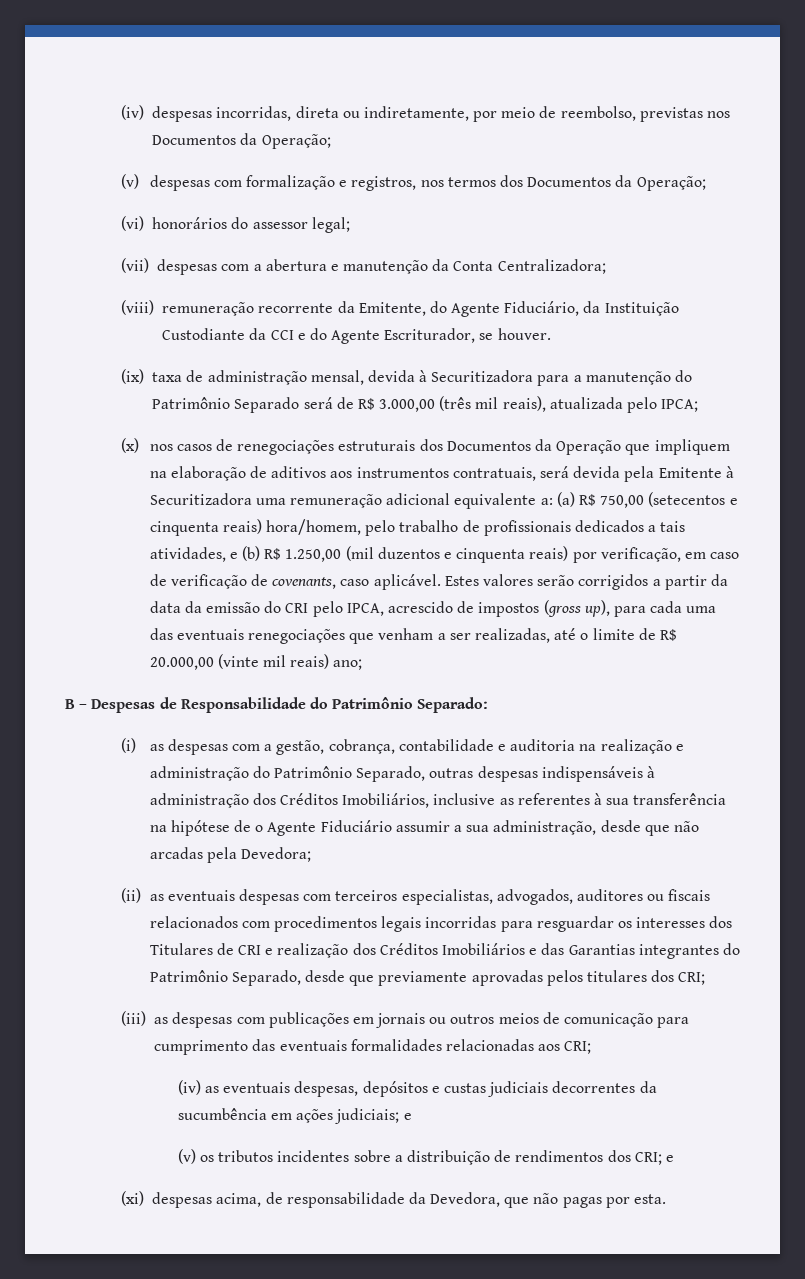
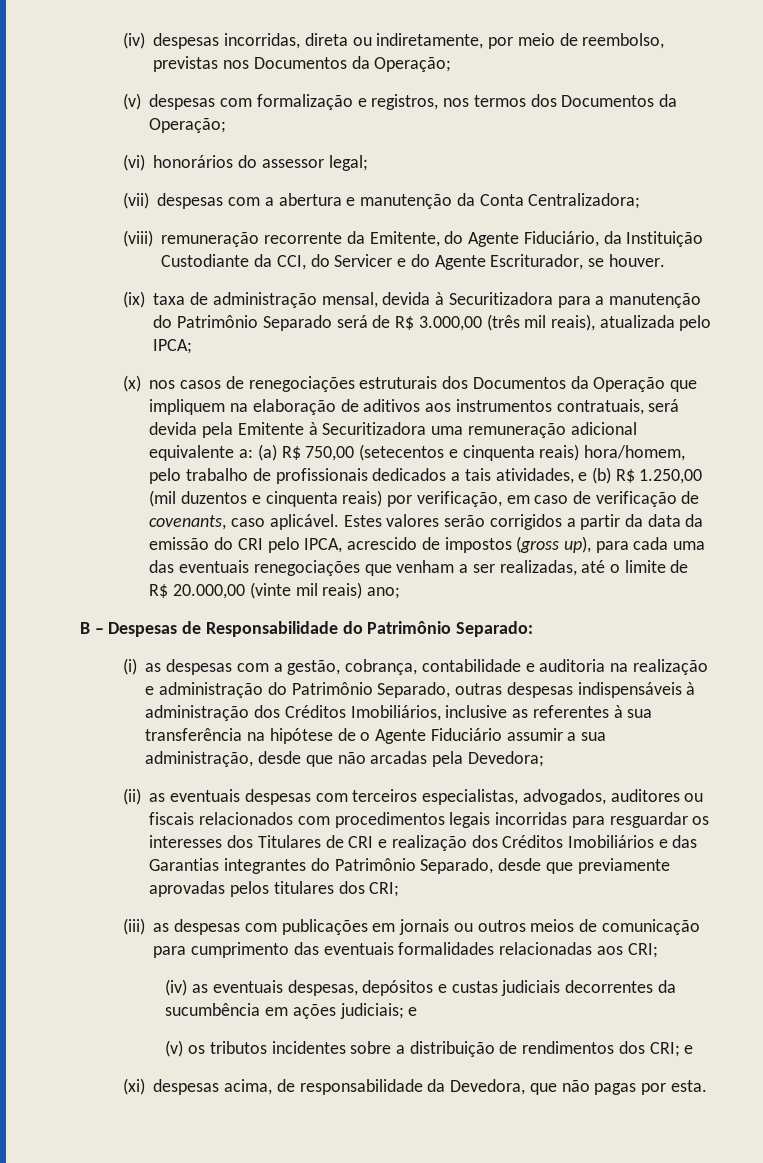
[270,330,294,340] CCI -> [276,254,393,270] CCI, do Servicer

